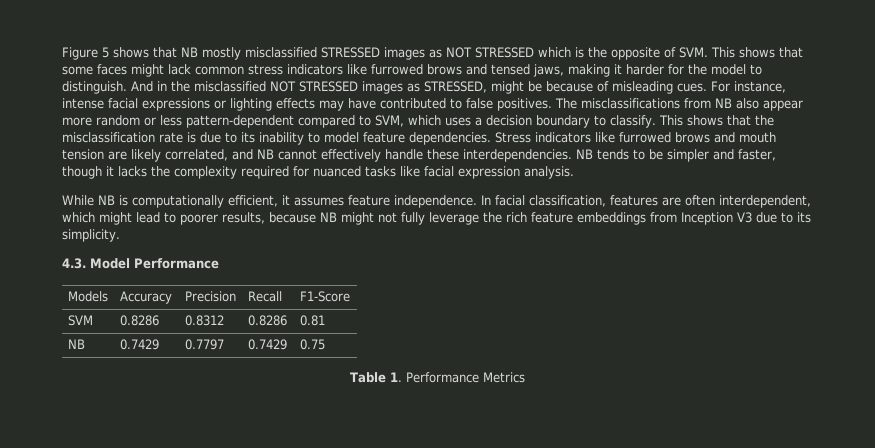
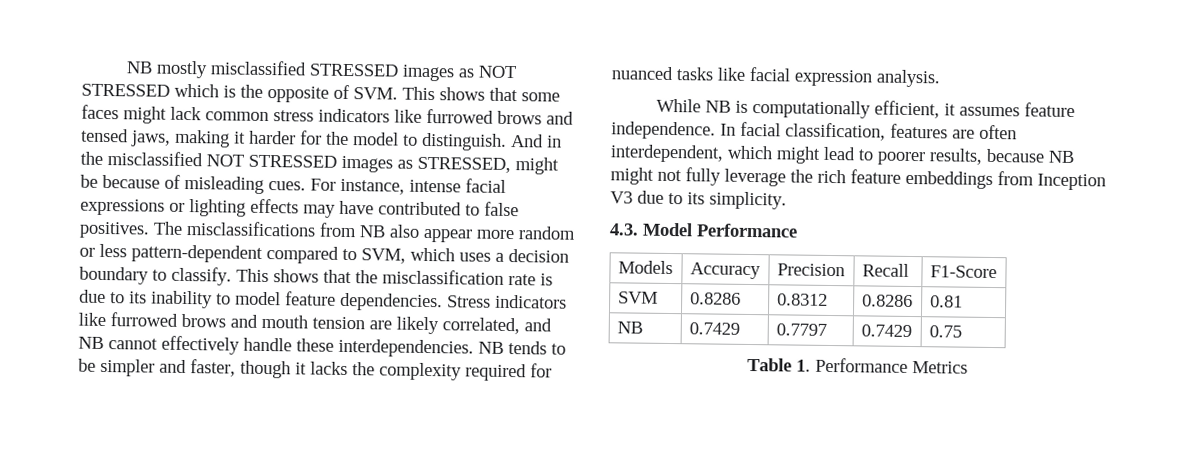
[62,47,177,60] Figure 5 shows that -> (126, 67) none

